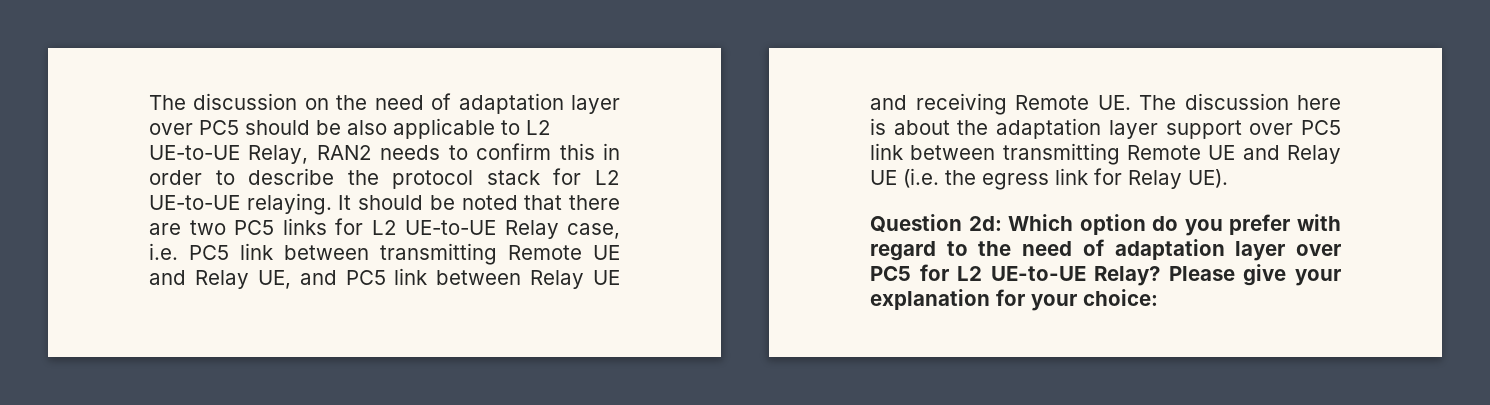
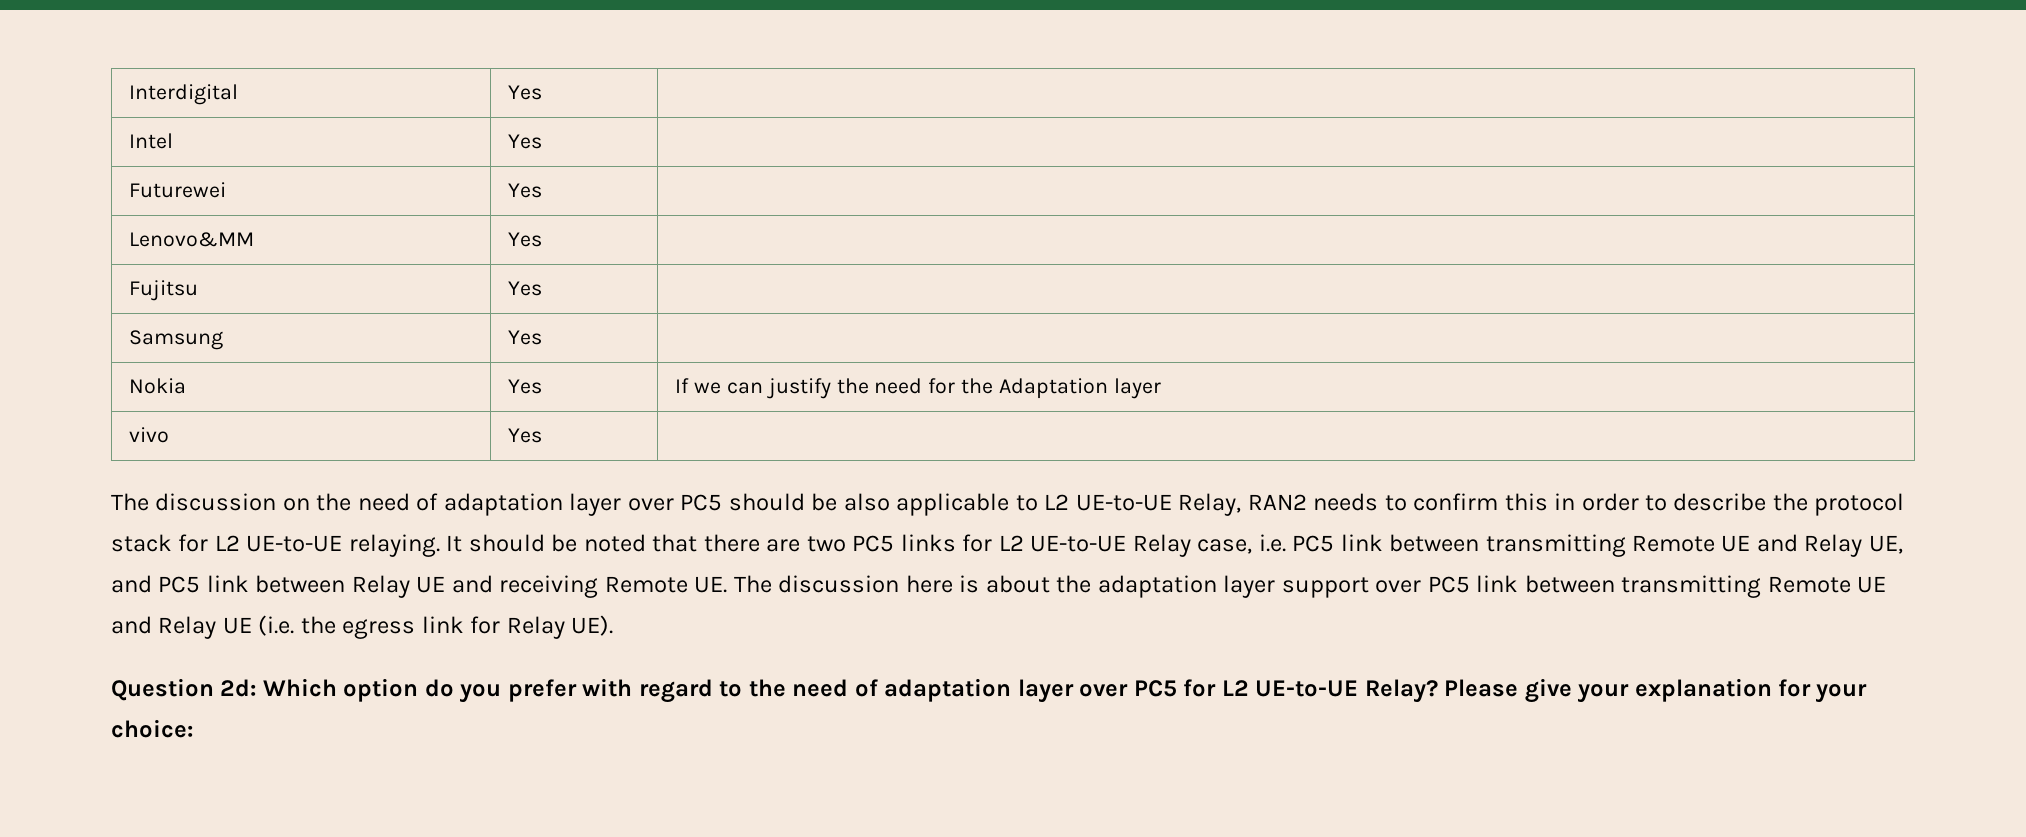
(149, 102) none -> [129,84,239,105] [508,85,543,100] [129,133,174,149] [508,134,543,149] [129,182,227,198] [508,183,543,198] [129,232,255,247] [508,232,543,247] [129,280,199,301] [508,281,543,296] [129,330,224,350] [508,330,543,345] [129,378,187,394] [508,379,543,394] [675,378,1161,399] [129,427,170,443] [508,428,543,443] Interdigital | Yes | // Intel | Yes | // Futurewei | Yes | // Lenovo&MM | Yes | // Fujitsu | Yes | // Samsung | Yes | // Nokia | Yes | If we can justify the need for the Adaptation layer // vivo | Yes | //

